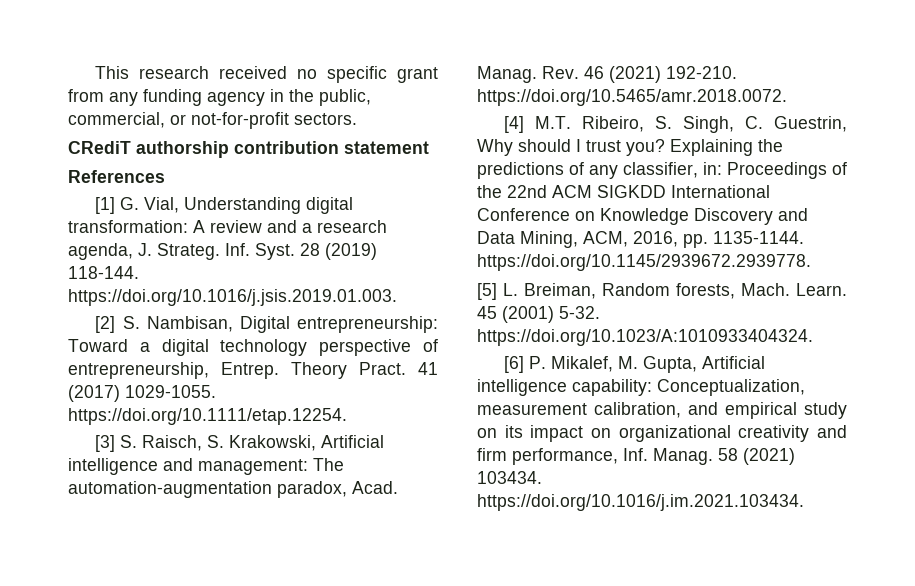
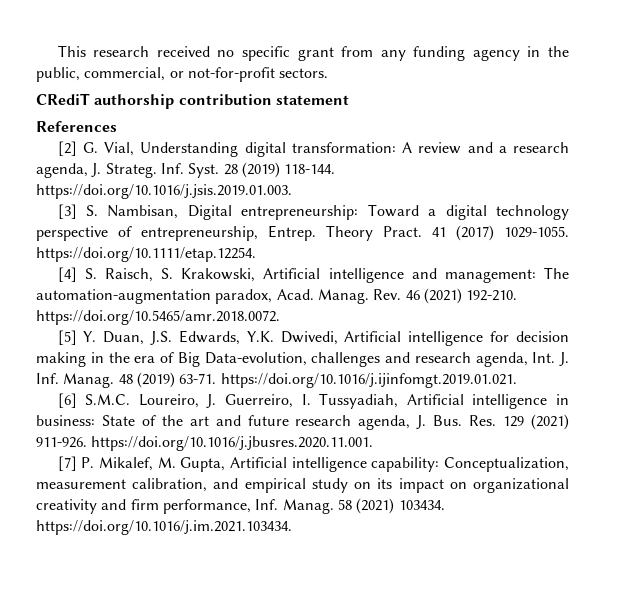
[95,197,116,214] [1] -> [57,141,77,156] [2]
[95,316,116,333] [2] -> [57,204,77,219] [3]
[95,435,116,452] [3] -> [57,267,77,282] [4]
[504,116,847,133] [477,139,783,156] [477,162,847,179] [477,185,770,198] [477,208,808,225] [477,231,804,248] [477,254,811,271] [477,283,847,300] [477,306,600,323] [477,329,813,346] [504,356,525,373] [4] M.T. Ribeiro, S. Singh, C. Guestrin, Why should I trust you? Explaining the predictions of any classifier, in: Proceedings of the 22nd ACM SIGKDD International Conference on Knowledge Discovery and Data Mining, ACM, 2016, pp. 1135-1144. https://doi.org/10.1145/2939672.2939778. // [5] L. Breiman, Random forests, Mach. Learn. 45 (2001) 5-32. https://doi.org/10.1023/A:1010933404324. // [6] -> [57,330,569,346] [36,352,569,367] [36,372,517,388] [57,393,569,409] [36,414,569,430] [36,436,374,451] [57,456,77,471] [5] Y. Duan, J.S. Edwards, Y.K. Dwivedi, Artificial intelligence for decision making in the era of Big Data-evolution, challenges and research agenda, Int. J. Inf. Manag. 48 (2019) 63-71. https://doi.org/10.1016/j.ijinfomgt.2019.01.021. // [6] S.M.C. Loureiro, J. Guerreiro, I. Tussyadiah, Artificial intelligence in business: State of the art and future research agenda, J. Bus. Res. 129 (2021) 911-926. https://doi.org/10.1016/j.jbusres.2020.11.001. // [7]

